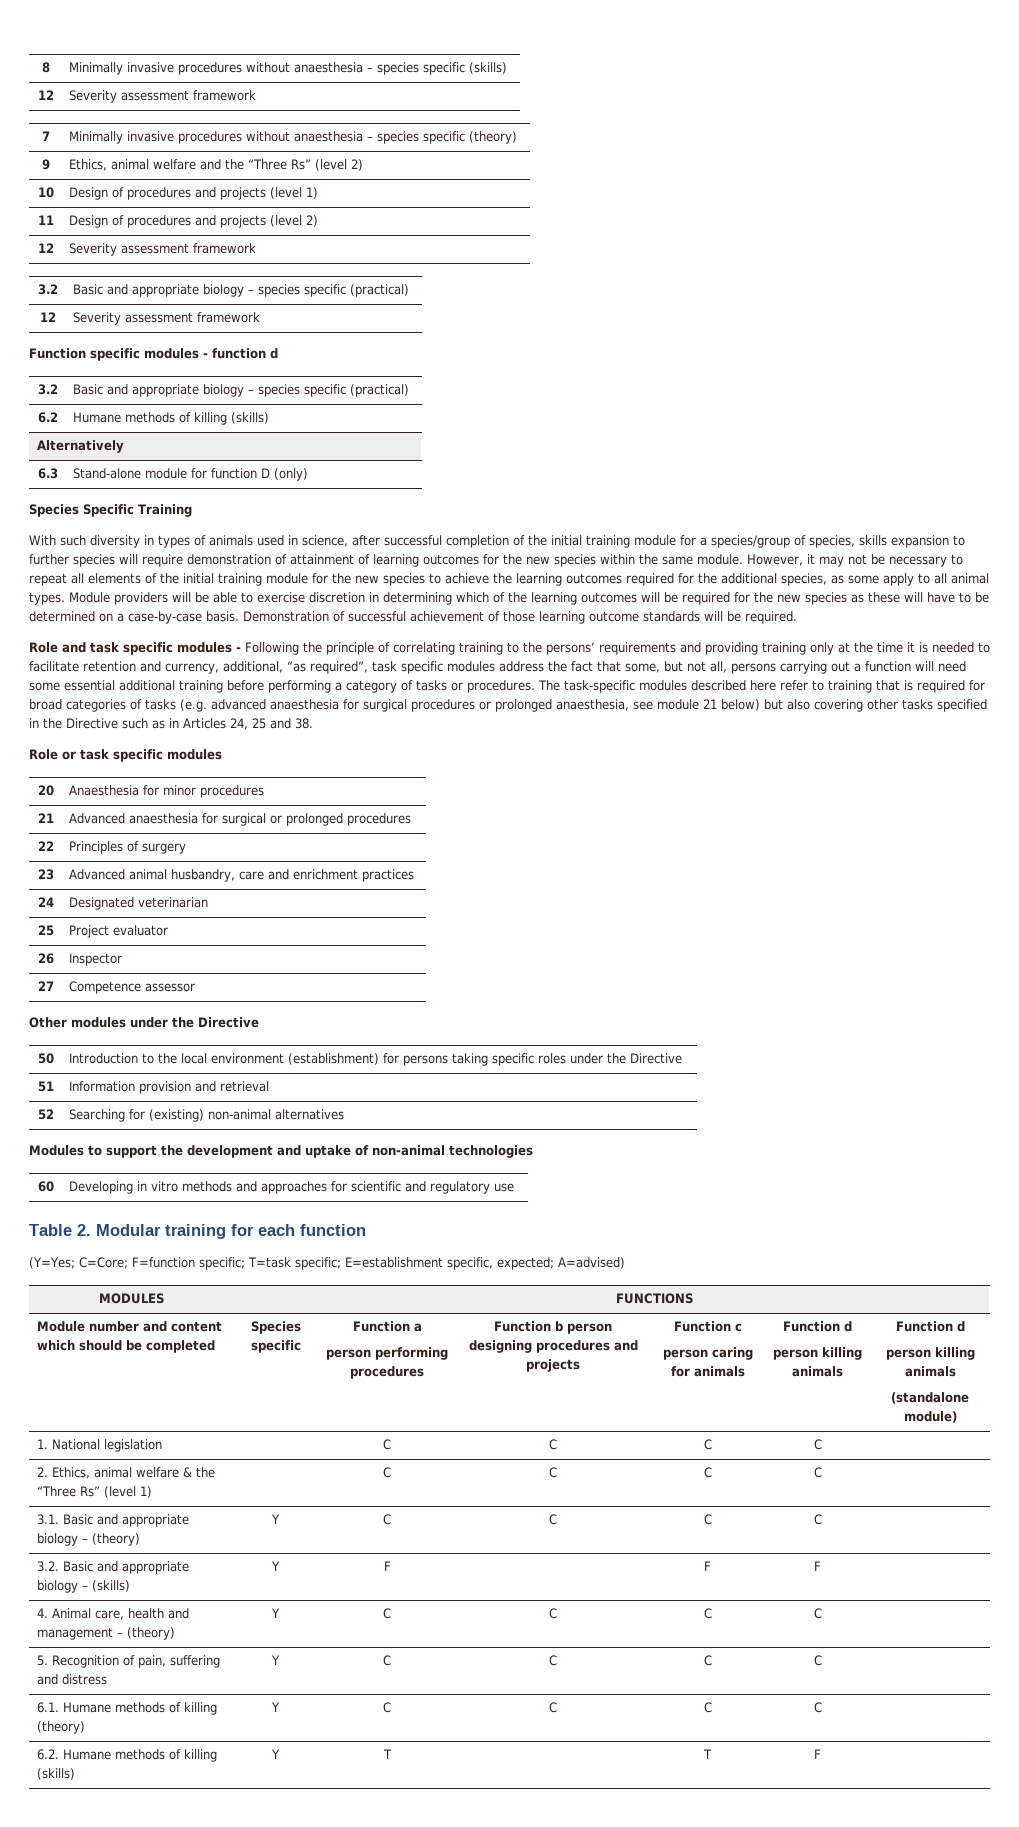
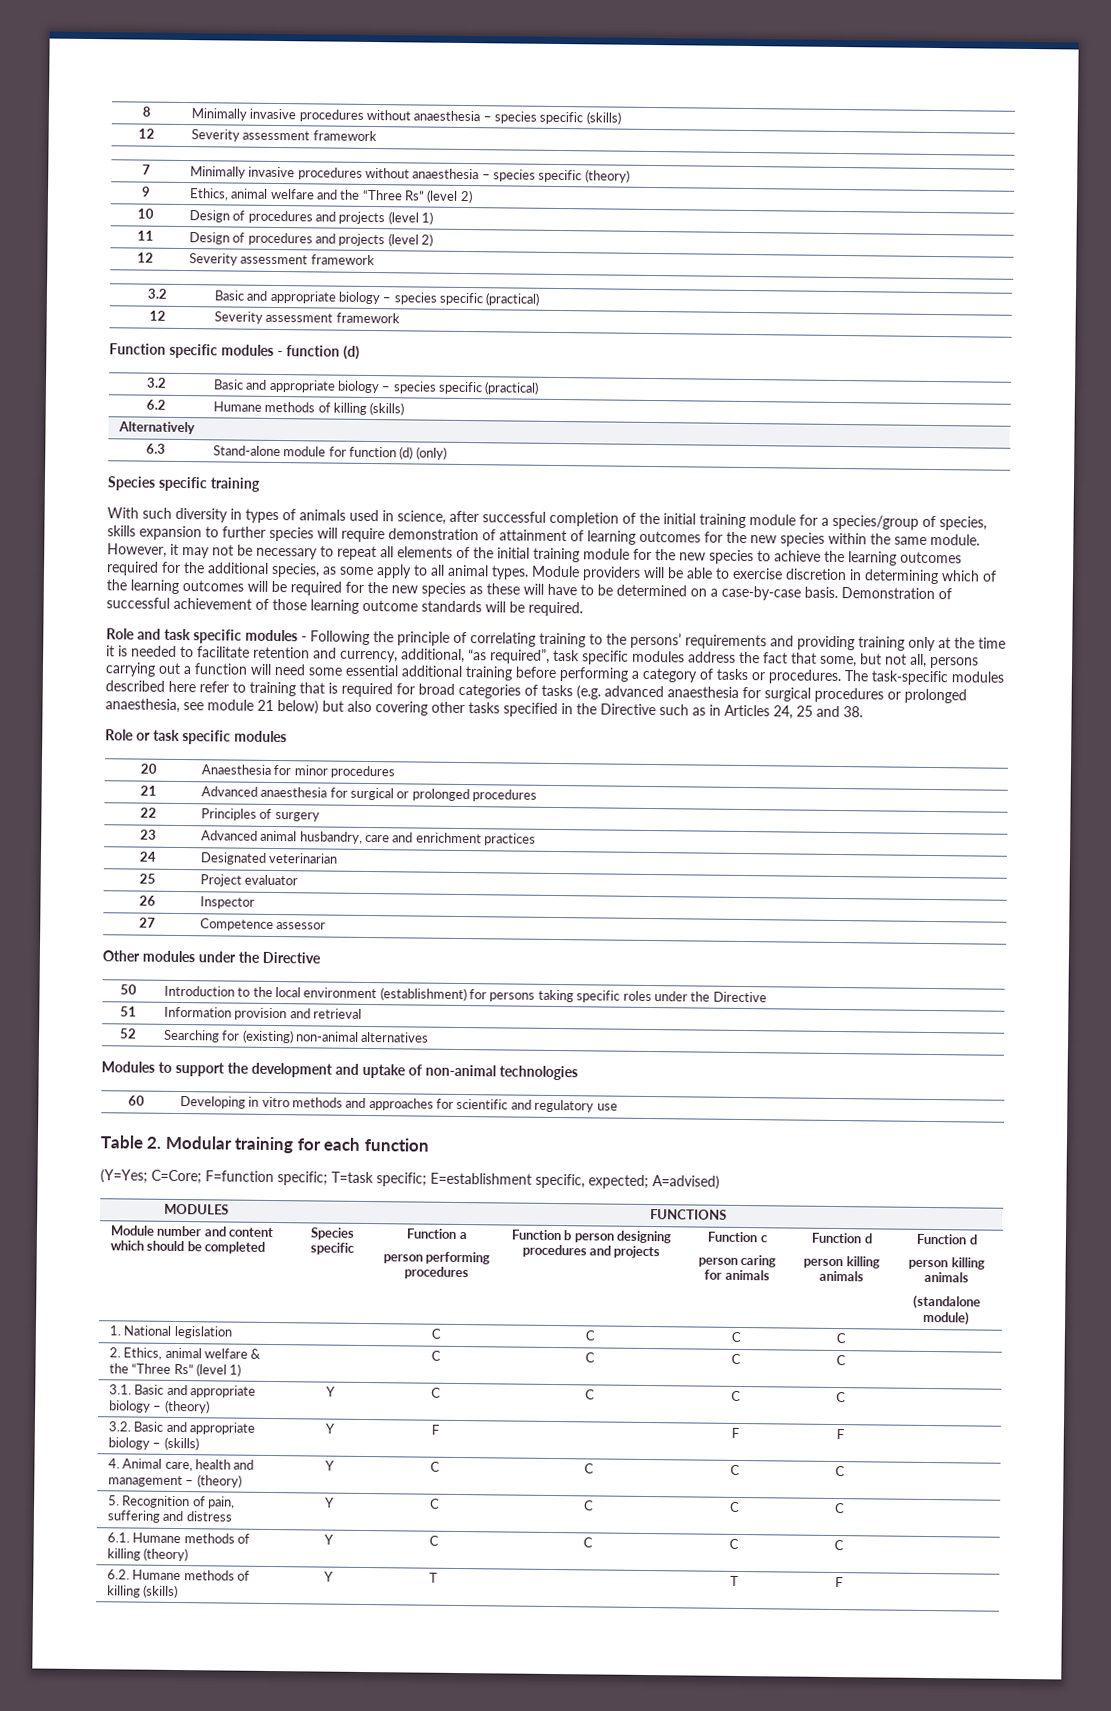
[270,348,278,359] d -> [343,345,360,360] (d)
[260,468,270,478] D -> [399,446,414,460] (d)
[83,504,192,517] Specific Training -> [158,476,261,492] specific training

